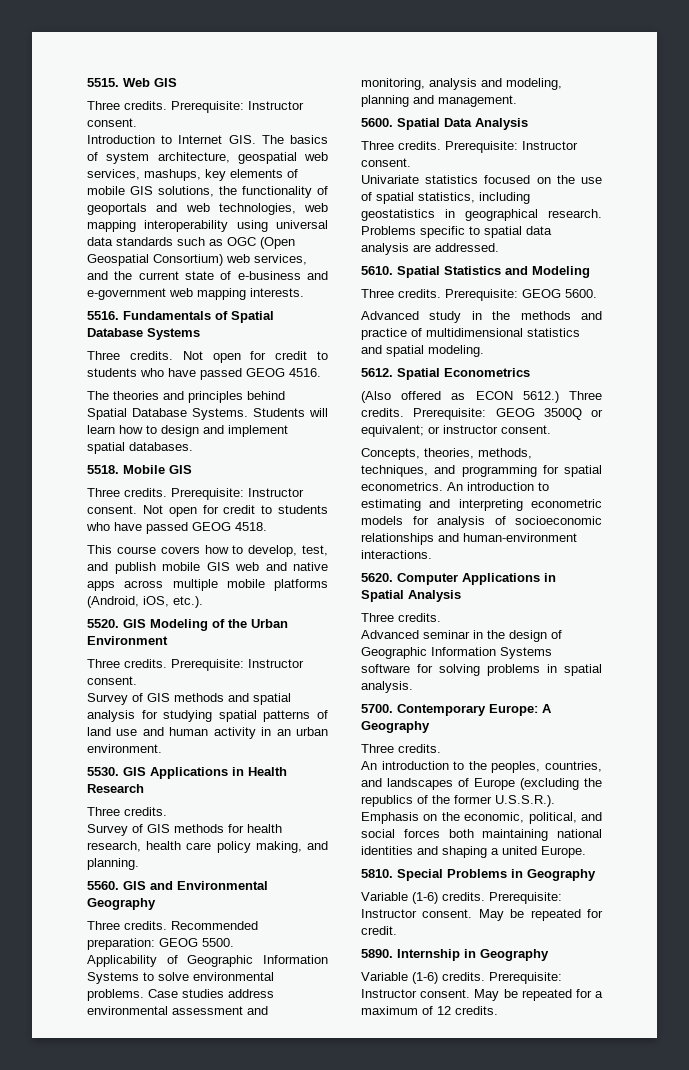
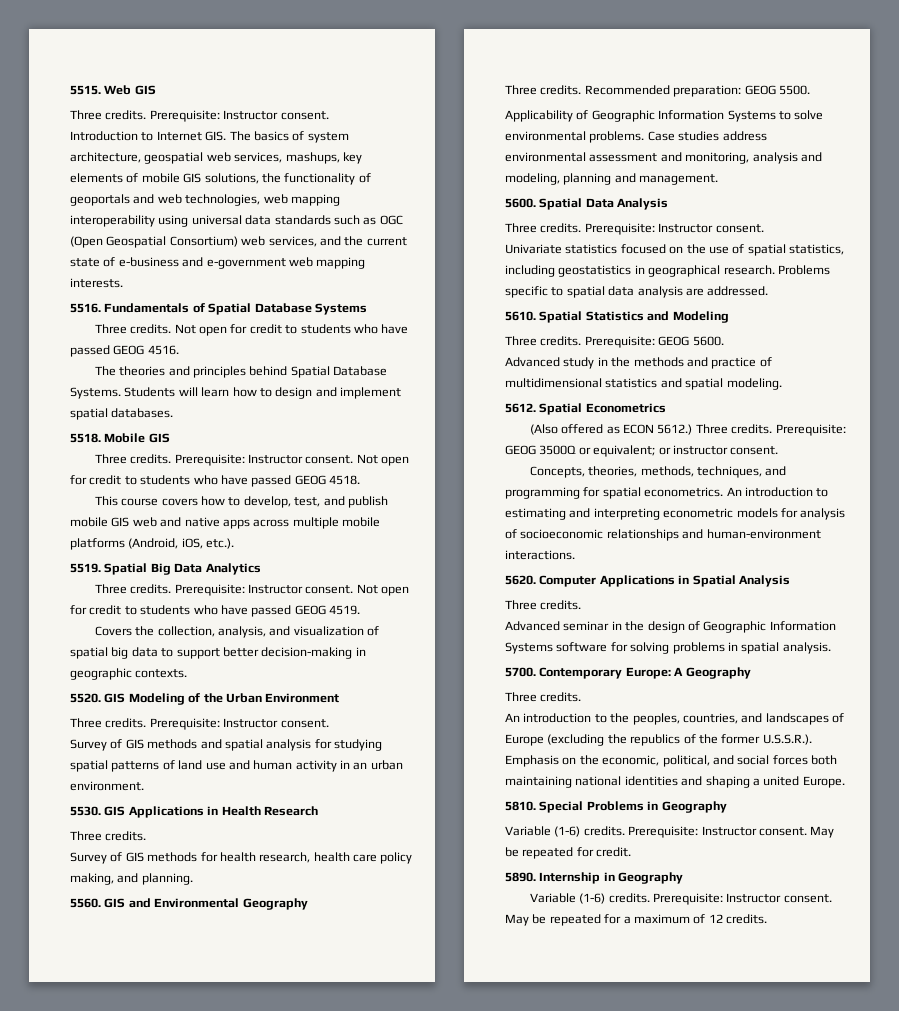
(203, 602) none -> [70,563,261,575] [94,584,410,596] [70,605,360,617] [94,626,380,638] [70,647,366,659] [70,668,188,680] // 5519. Spatial Big Data Analytics // Three credits. Prerequisite: Instructor consent. Not open for credit to students who have passed GEOG 4519. // Covers the collection, analysis, and visualization of spatial big data to support better decision-making in geographic contexts.

